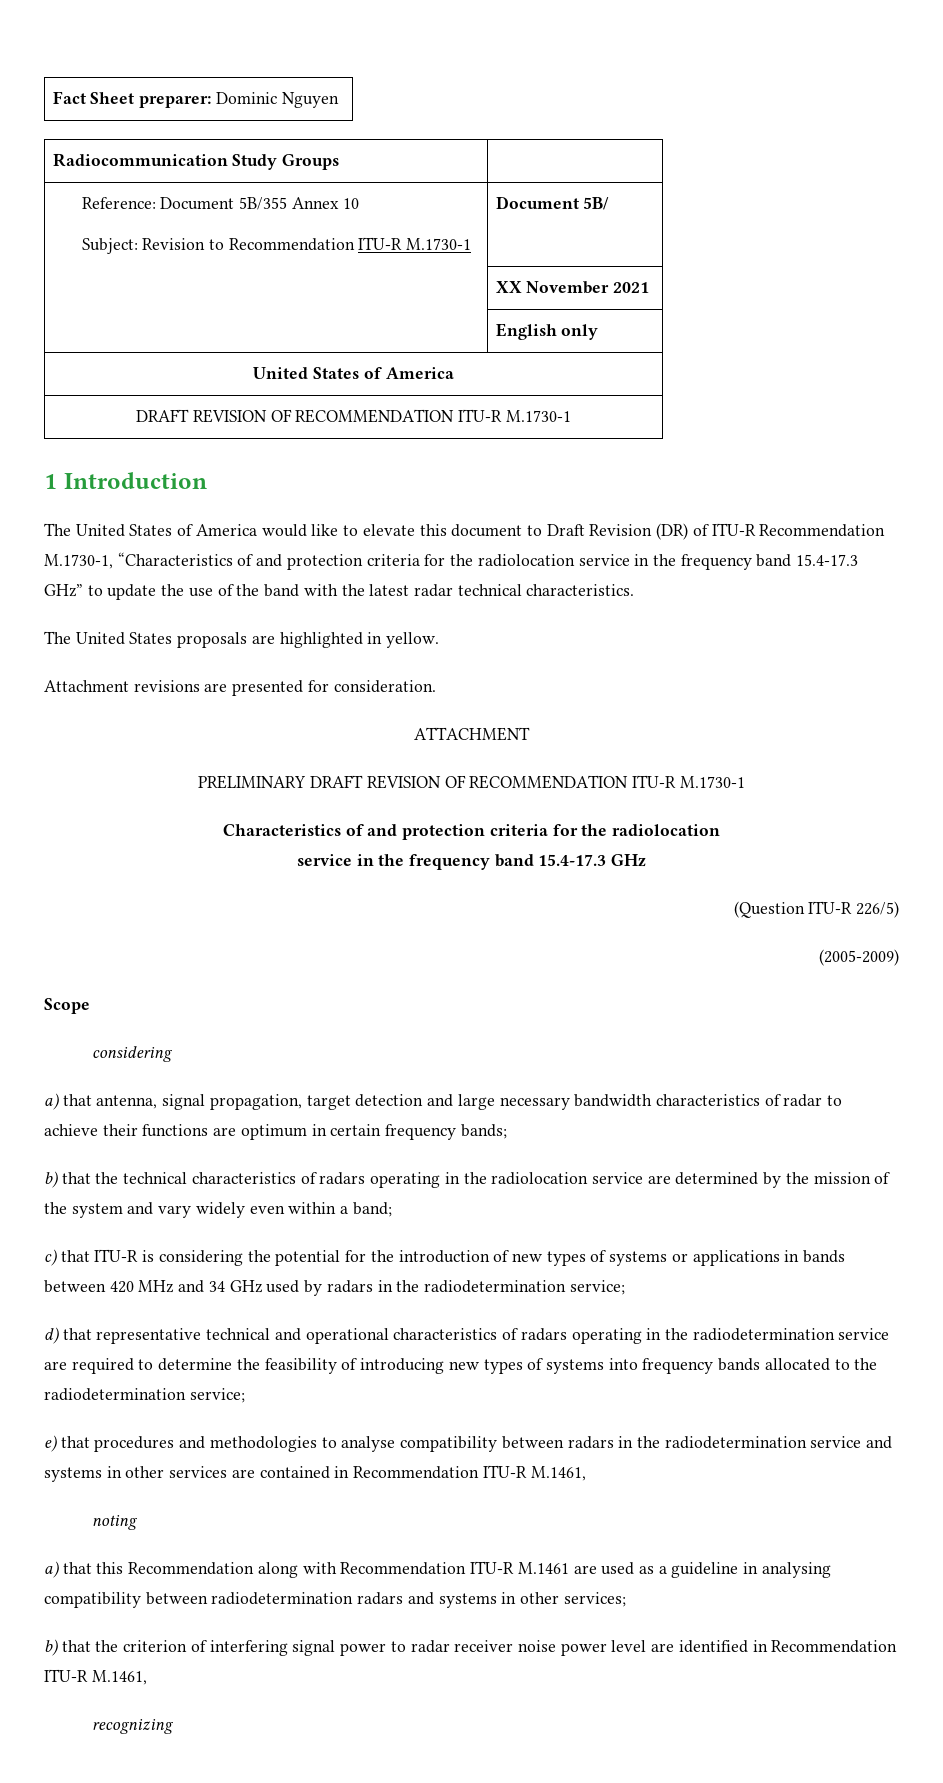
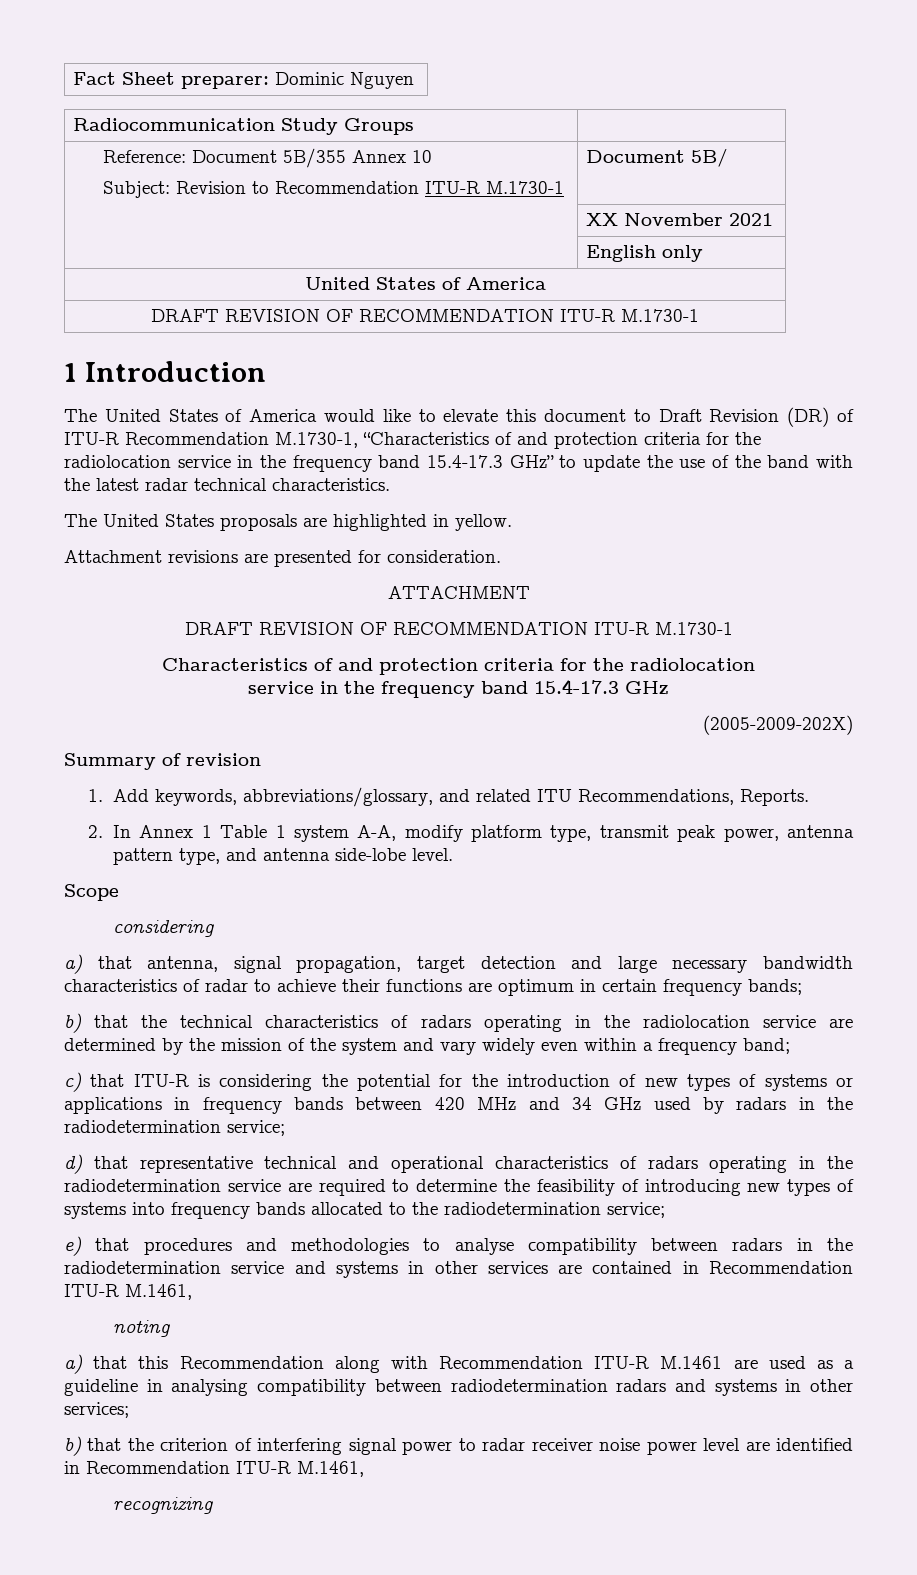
[198,775,307,789] PRELIMINARY -> (530, 592) none
[733,901,899,918] [819,949,899,966] (Question ITU-R 226/5) // (2005-2009) -> [703,715,853,735] [64,753,261,770] [88,787,809,807] [88,825,855,842] [112,848,453,865] (2005-2009-202X) // Summary of revision // 1. Add keywords, abbreviations/glossary, and related ITU Recommendations, Reports. // 2. In Annex 1 Table 1 system A-A, modify platform type, transmit peak power, antenna pattern type, and antenna side-lobe level.
(349, 1210) none -> [658,1038,737,1055] frequency
(800, 1256) none -> [202,1097,282,1114] frequency

